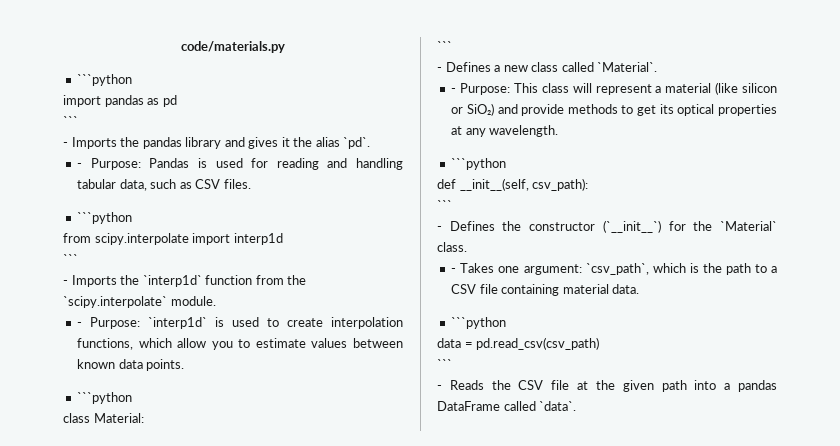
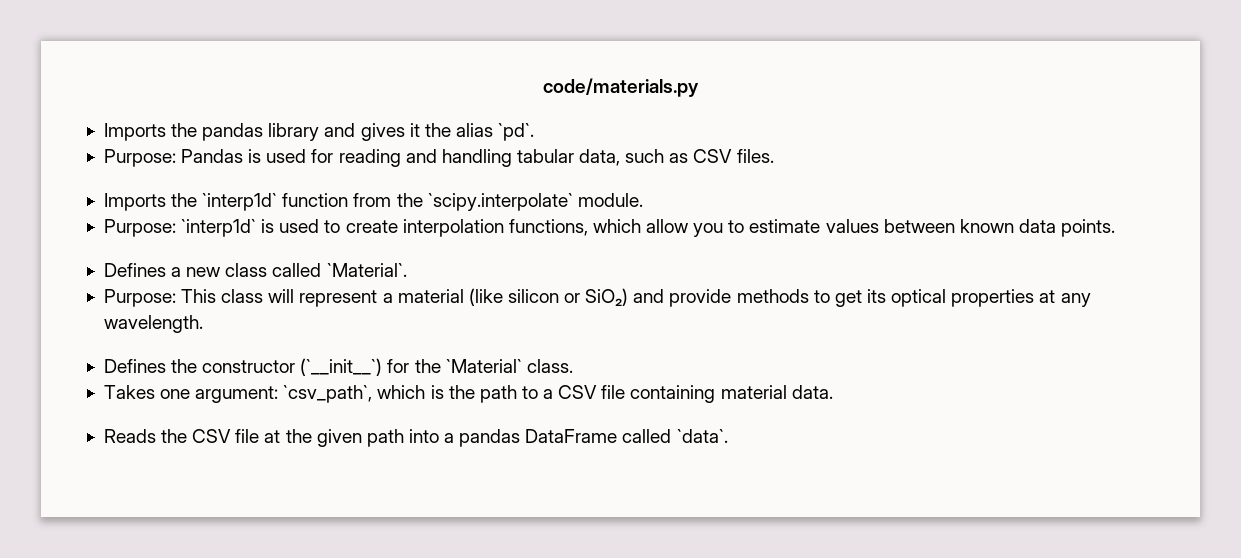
[77,74,133,86] [63,95,177,107] [63,116,78,126] [63,142,68,147] ```python // import pandas as pd // ``` // - -> (699, 87) none
[77,163,83,168] - -> (535, 132) none
[77,212,133,224] [63,233,283,245] [63,254,78,264] [63,280,68,285] ```python // from scipy.interpolate import interp1d // ``` // - -> (774, 156) none
[77,322,83,327] - -> (643, 200) none
[77,392,133,404] [63,413,144,423] [437,41,452,51] [437,67,442,72] ```python // class Material: // ``` // - -> (1116, 228) none
[451,88,457,93] - -> (407, 270) none
[451,158,507,170] [437,178,589,191] [437,200,452,210] [437,226,442,231] ```python // def __init__(self, csv_path): // ``` // - -> (203, 324) none
[451,268,457,273] - -> (573, 366) none
[451,317,507,329] [437,337,600,350] [437,359,452,369] [437,385,442,390] ```python // data = pd.read_csv(csv_path) // ``` // - -> (833, 392) none

